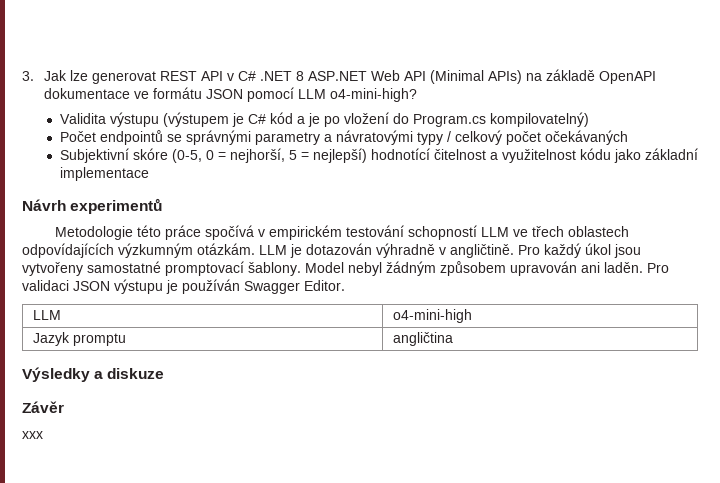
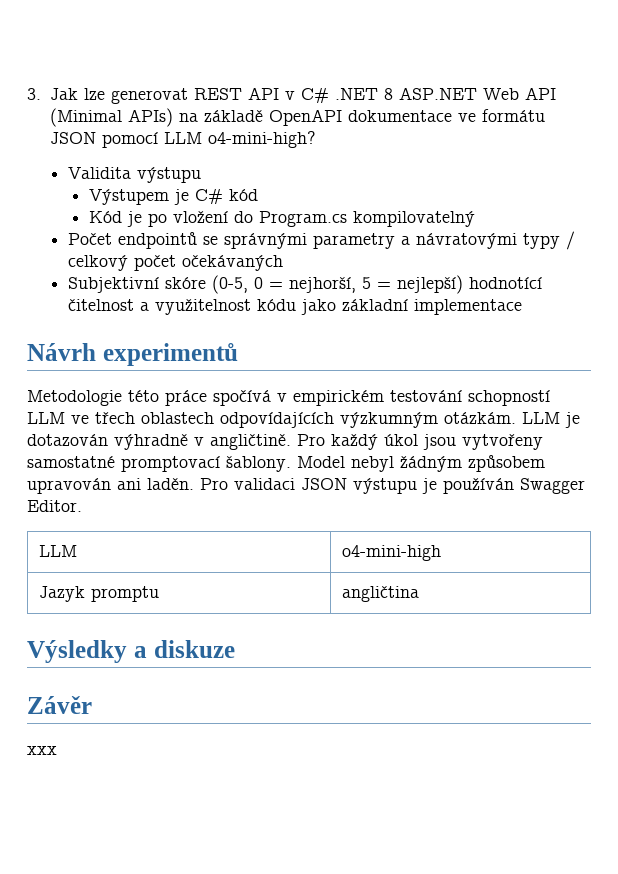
[162,112,229,127] (výstupem -> [88,189,169,205] // Výstupem
[296,116,305,124] a -> [88,211,122,223] // Kód
[489,112,589,127] kompilovatelný) -> [352,211,475,227] kompilovatelný

